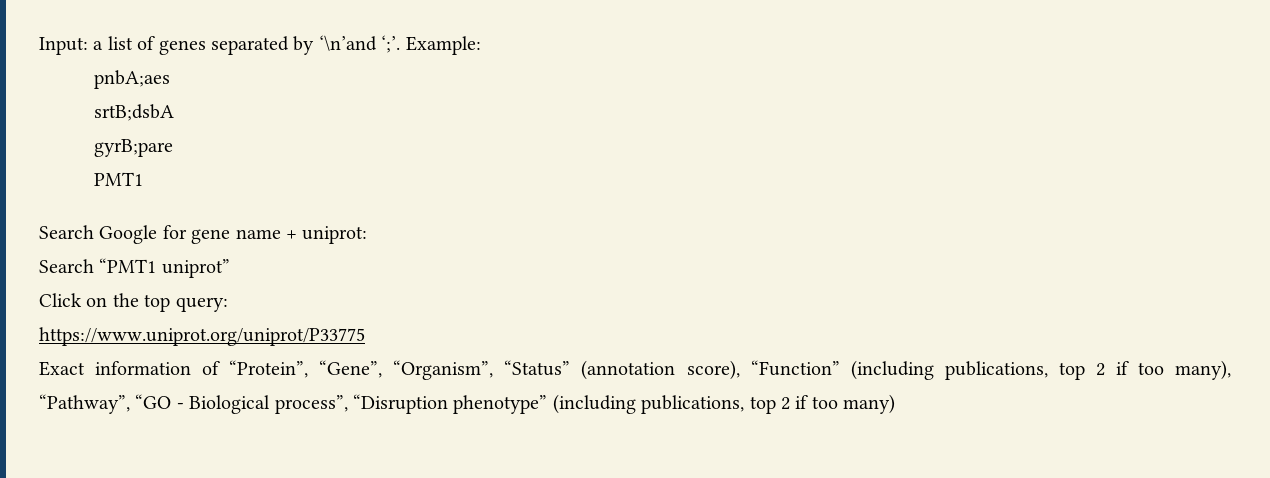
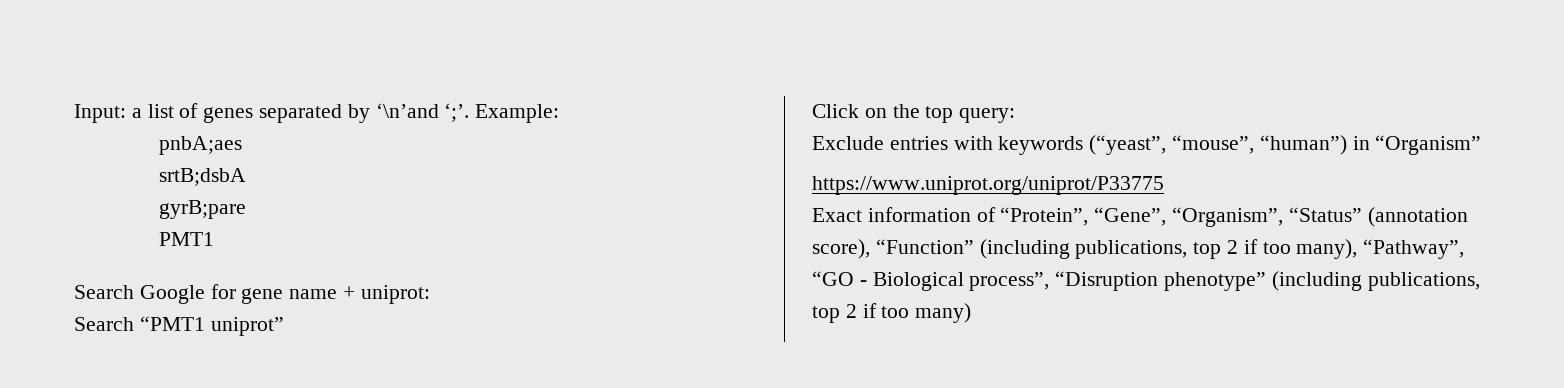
(228, 304) none -> [812,135,1482,155] // Exclude entries with keywords (“yeast”, “mouse”, “human”) in “Organism”

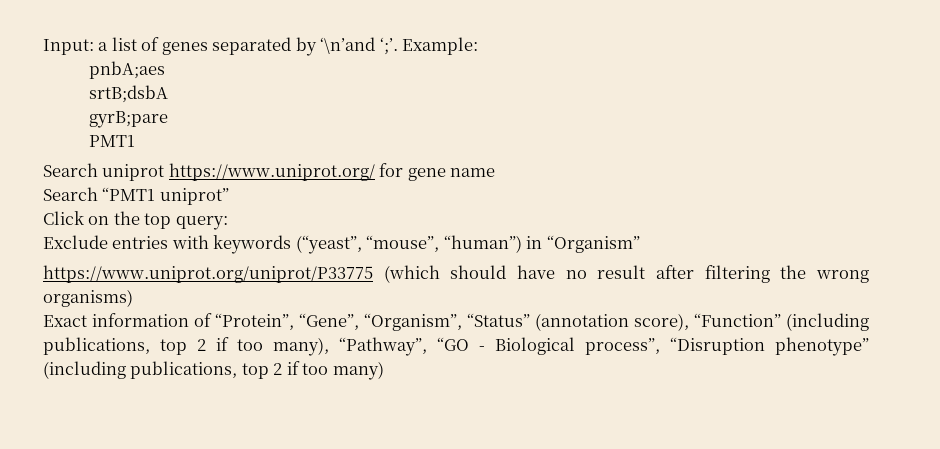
[139,285,205,304] Google -> [102,163,375,181] uniprot https://www.uniprot.org/
[343,285,430,304] + uniprot: -> (496, 172) none
(1164, 185) none -> [383,265,869,283] [43,289,133,307] (which should have no result after filtering the wrong organisms)

